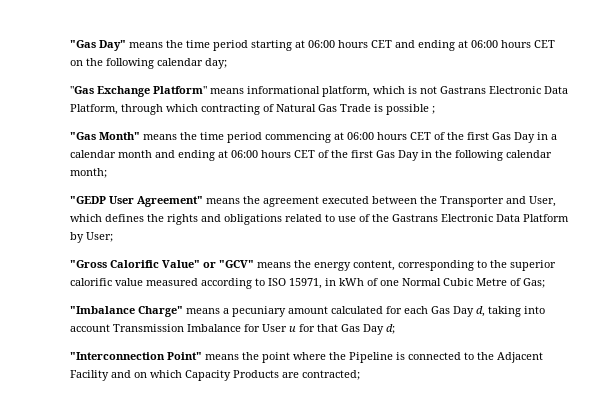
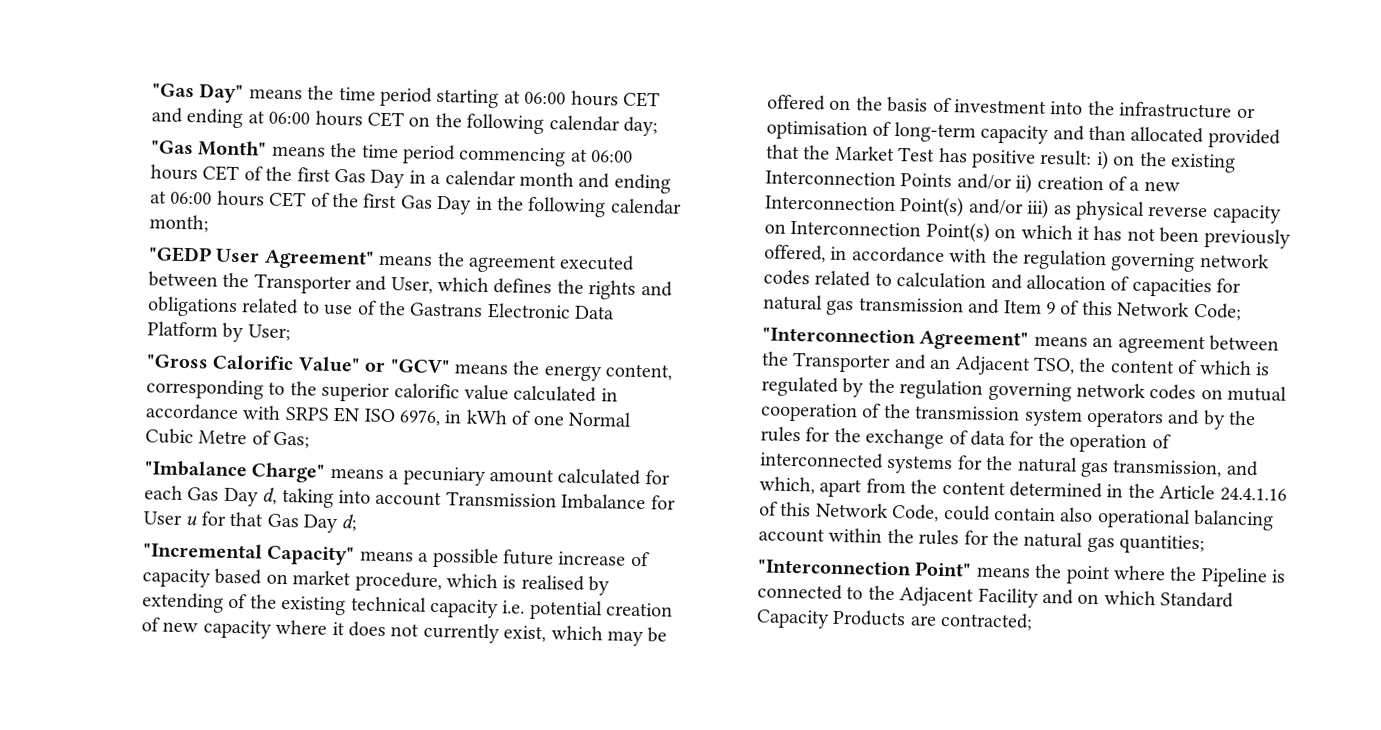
[69,86,568,97] [69,104,435,115] // "Gas Exchange Platform" means informational platform, which is not Gastrans Electronic Data Platform, through which contracting of Natural Gas Trade is possible ; -> (658, 126) none
[145,278,322,289] measured according to ISO 15971, -> [513,385,618,403] [144,403,441,427] calculated in accordance with SRPS EN ISO 6976,
(395, 329) none -> [142,542,650,569] [141,568,611,596] [141,592,674,621] [140,617,668,647] [766,94,1256,119] [765,120,1281,149] [765,144,1236,173] [764,170,1180,194] [764,195,1282,224] [763,220,1291,249] [763,244,1270,272] [762,269,1242,298] [762,294,1242,321] [761,327,1279,355] [761,351,1270,376] [760,376,1288,402] [759,402,1257,430] [759,426,1171,454] [759,451,1259,478] [758,476,1287,502] [758,501,1275,531] [757,527,1206,555] // "Incremental Capacity" means a possible future increase of capacity based on market procedure, which is realised by extending of the existing technical capacity i.e. potential creation of new capacity where it does not currently exist, which may be offered on the basis of investment into the infrastructure or optimisation of long-term capacity and than allocated provided that the Market Test has positive result: i) on the existing Interconnection Points and/or ii) creation of a new Interconnection Point(s) and/or iii) as physical reverse capacity on Interconnection Point(s) on which it has not been previously offered, in accordance with the regulation governing network codes related to calculation and allocation of capacities for natural gas transmission and Item 9 of this Network Code; // "Interconnection Agreement" means an agreement between the Transporter and an Adjacent TSO, the content of which is regulated by the regulation governing network codes on mutual cooperation of the transmission system operators and by the rules for the exchange of data for the operation of interconnected systems for the natural gas transmission, and which, apart from the content determined in the Article 24.4.1.16 of this Network Code, could contain also operational balancing account within the rules for the natural gas quantities;
(182, 374) none -> [1160,591,1235,608] Standard

